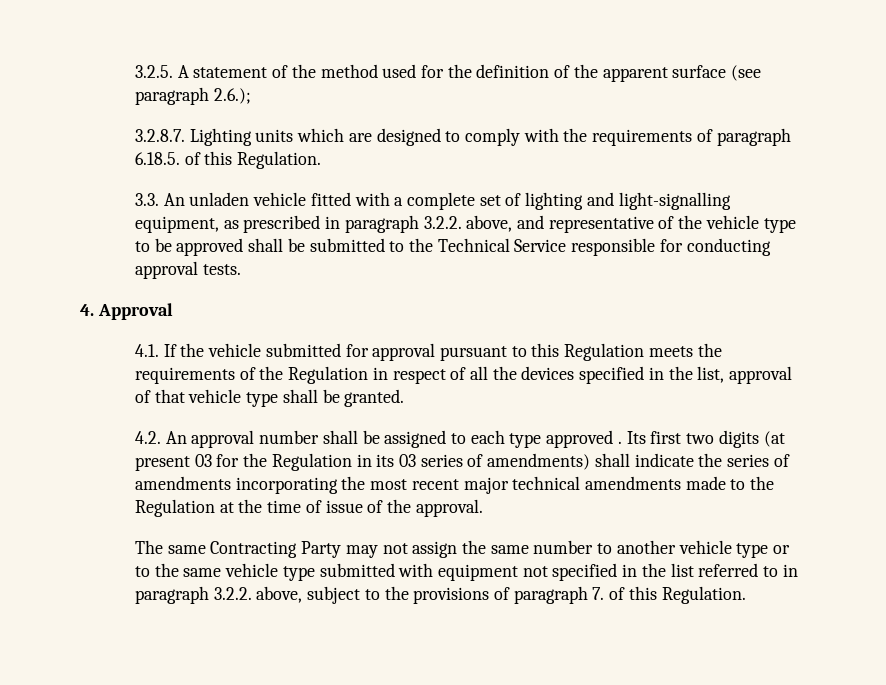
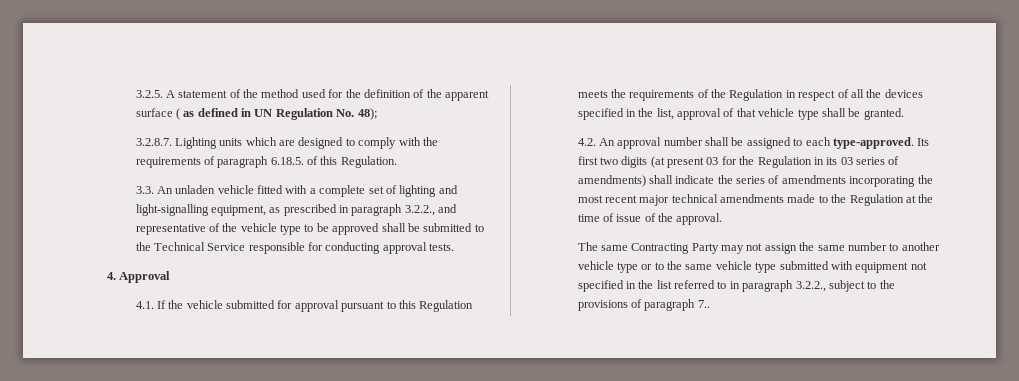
[731,65,762,81] [134,87,251,105] (see paragraph 2.6.); -> [175,108,377,120] ( as defined in UN Regulation No. 48);
[423,215,513,232] 3.2.2. above, -> [404,205,435,216] 3.2.2.,
[509,430,622,448] type approved . -> [832,137,914,149] type-approved.
[213,586,303,603] 3.2.2. above, -> [795,281,826,292] 3.2.2.,
[592,586,746,604] 7. of this Regulation. -> [697,300,710,308] 7..

